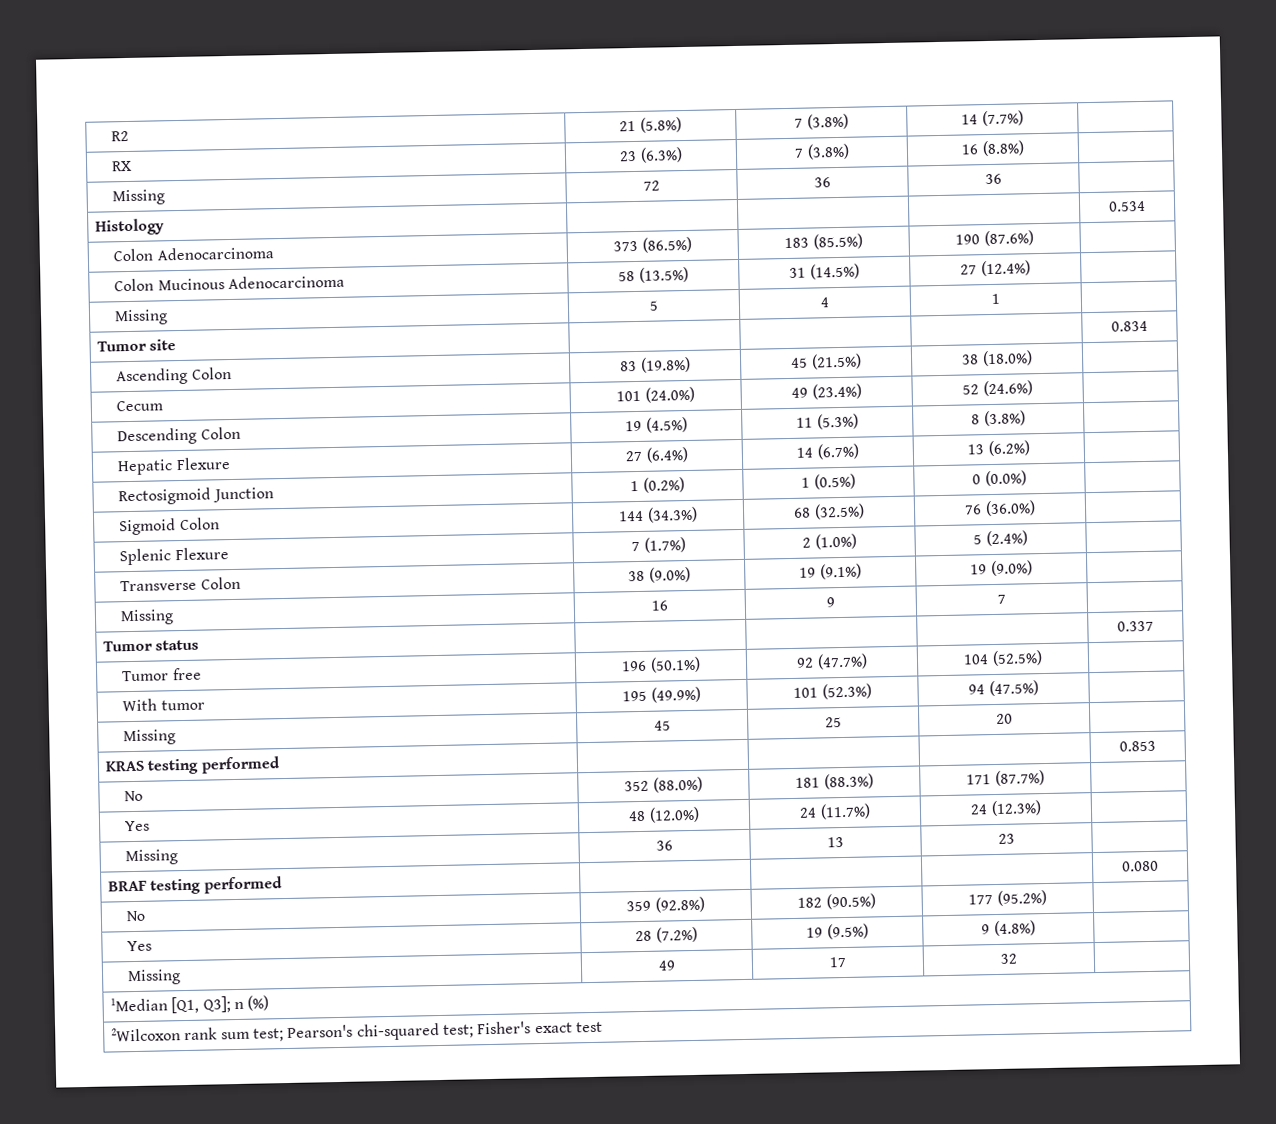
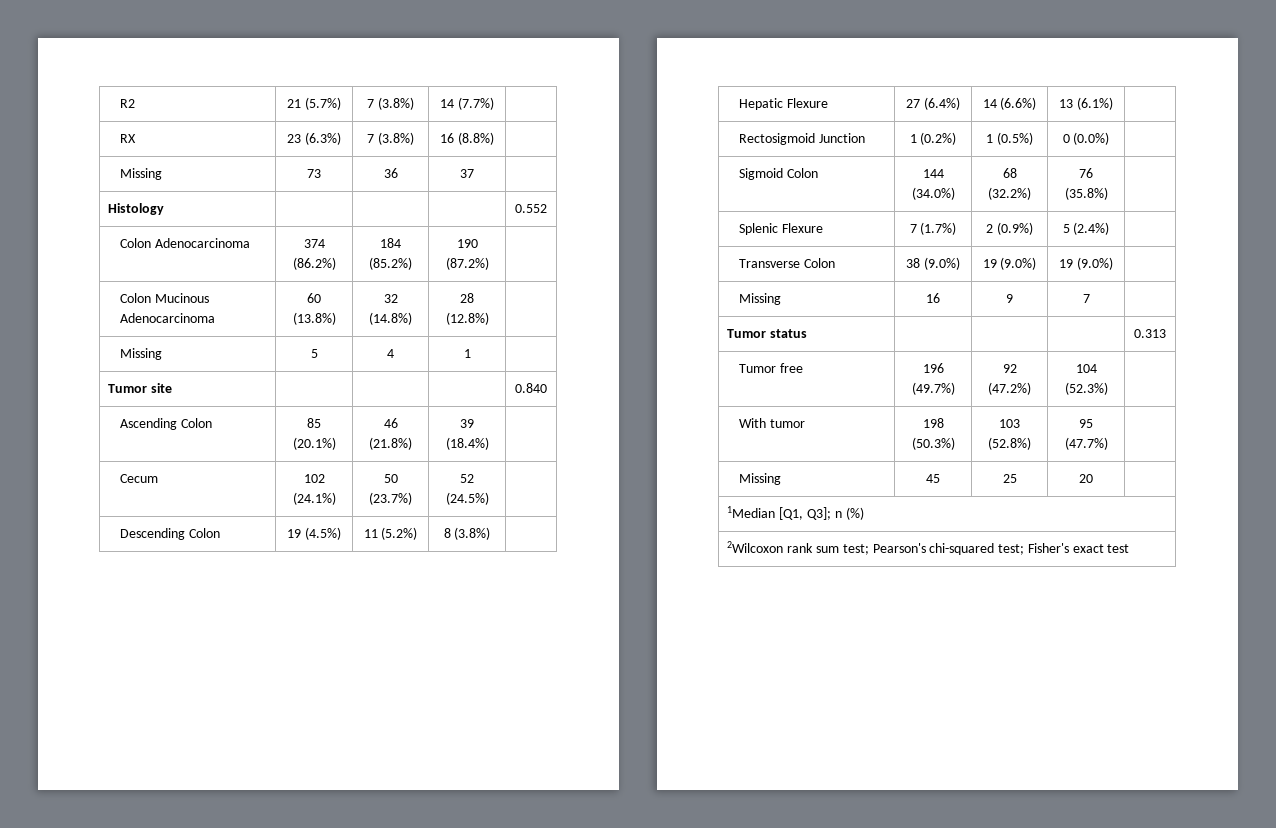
[639,117,682,133] (5.8%) -> [304,97,341,110] (5.7%)
[643,180,660,191] [814,177,831,188] [985,173,1002,185] 72 | 36 | 36 -> [307,169,321,178] [383,168,398,178] [460,169,474,178] 73 | 36 | 37
[1108,200,1146,212] 0.534 -> [515,204,547,213] 0.552
[613,236,692,253] [784,233,863,250] 373 (86.5%) | 183 (85.5%) -> [303,239,325,248] [292,257,336,270] [380,238,401,248] [369,257,412,270] 374 (86.2%) | 184 (85.2%)
[983,230,1034,247] (87.6%) -> [445,257,489,270] (87.2%)
[618,266,689,283] [789,263,860,280] [960,260,1031,277] 58 (13.5%) | 31 (14.5%) | 27 (12.4%) -> [307,293,321,303] [292,312,336,325] [383,294,398,303] [369,312,412,325] [460,293,474,303] [445,312,489,325] 60 (13.8%) | 32 (14.8%) | 28 (12.8%)
[1111,320,1148,332] 0.834 -> [515,383,547,393] 0.840
[620,356,691,373] [791,353,862,370] [961,350,1033,367] [116,400,164,412] [616,386,695,403] [791,383,862,400] 83 (19.8%) | 45 (21.5%) | 38 (18.0%) | // Cecum | 101 (24.0%) | 49 (23.4%) -> [307,418,321,428] [292,437,336,450] [383,418,398,428] [369,437,412,450] [460,419,474,428] [445,437,489,450] [120,474,159,483] [303,474,325,483] [292,492,336,505] [383,474,398,483] [369,492,412,505] 85 (20.1%) | 46 (21.8%) | 39 (18.4%) | // Cecum | 102 (24.1%) | 50 (23.7%)
[982,380,1033,397] (24.6%) -> [445,492,489,505] (24.5%)
[816,413,859,430] (5.3%) -> [381,527,418,540] (5.2%)
[816,443,860,460] [967,440,1030,457] (6.7%) | 13 (6.2%) -> [1000,97,1037,110] [1059,97,1113,110] (6.6%) | 13 (6.1%)
[646,506,698,523] (34.3%) -> [911,187,955,200] (34.0%)
[813,503,865,520] (32.5%) -> [988,187,1031,200] (32.2%)
[984,500,1036,517] (36.0%) -> [1064,187,1108,200] (35.8%)
[814,533,857,550] (1.0%) -> [996,222,1033,235] (0.9%)
[819,563,862,580] (9.1%) -> [1000,257,1037,270] (9.0%)
[1117,620,1154,632] 0.337 -> [1134,329,1166,338] 0.313
[649,656,701,673] (50.1%) -> [911,382,955,395] (49.7%)
[816,653,868,670] (47.7%) -> [988,382,1031,395] (47.2%)
[991,650,1043,667] (52.5%) -> [1064,382,1108,395] (52.3%)
[622,686,701,703] [793,683,872,700] [968,680,1039,697] [123,729,177,746] [654,720,671,731] [825,717,842,728] [996,713,1013,724] [104,756,281,775] [1119,740,1156,752] [124,790,144,802] [624,776,703,793] [795,773,874,790] [966,770,1045,787] [125,820,151,832] [628,806,700,823] [799,803,871,820] [970,800,1042,817] [125,849,179,866] [656,840,673,851] [827,837,844,848] [998,833,1015,844] [107,876,283,895] [1122,860,1159,872] [126,910,146,922] [626,896,705,913] [797,893,876,910] [968,890,1047,906] [127,940,153,952] [635,926,698,943] [806,923,869,940] [981,920,1036,937] [127,969,182,986] [658,960,676,971] [829,956,847,968] [1000,953,1017,964] 195 (49.9%) | 101 (52.3%) | 94 (47.5%) | // Missing | 45 | 25 | 20 | // KRAS testing performed | | | | 0.853 // No | 352 (88.0%) | 181 (88.3%) | 171 (87.7%) | // Yes | 48 (12.0%) | 24 (11.7%) | 24 (12.3%) | // Missing | 36 | 13 | 23 | // BRAF testing performed | | | | 0.080 // No | 359 (92.8%) | 182 (90.5%) | 177 (95.2%) | // Yes | 28 (7.2%) | 19 (9.5%) | 9 (4.8%) | // Missing | 49 | 17 | 32 -> [922,418,944,428] [911,437,955,450] [999,419,1020,428] [988,437,1031,450] [1079,419,1093,428] [1064,437,1108,450] [739,473,782,485] [926,474,940,483] [1002,474,1017,483] [1079,474,1093,483] 198 (50.3%) | 103 (52.8%) | 95 (47.7%) | // Missing | 45 | 25 | 20

